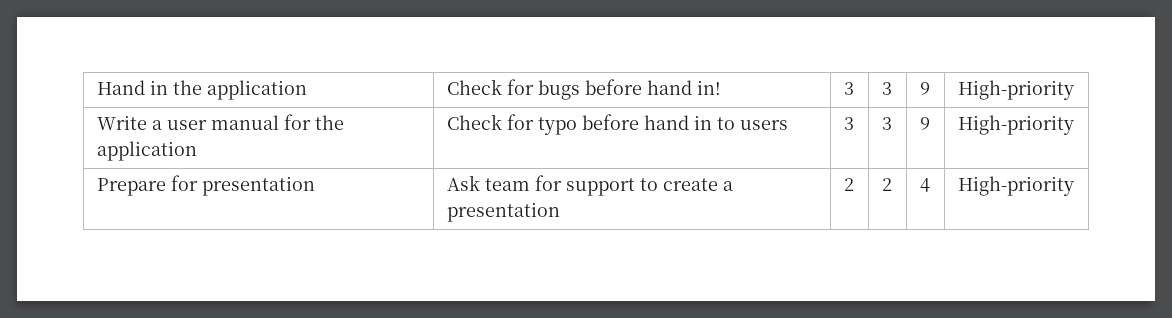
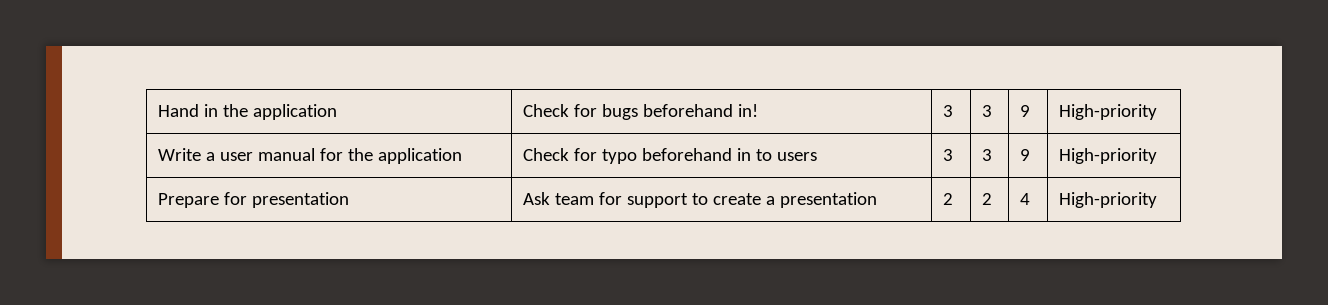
[584,79,692,95] before hand -> [643,104,734,117] beforehand
[581,114,689,130] before hand -> [642,148,733,161] beforehand

